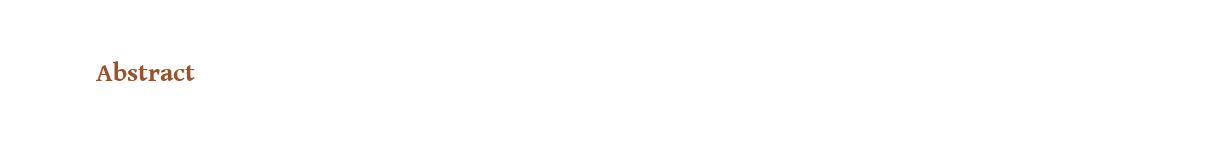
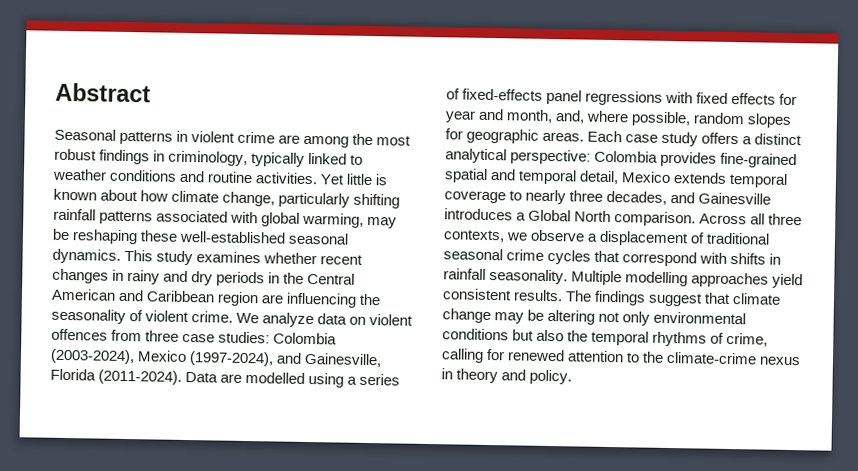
(195, 71) none -> [54,128,412,148] [54,148,364,167] [52,168,389,186] [53,188,401,209] [53,208,398,229] [52,228,350,245] [52,248,364,266] [52,268,356,287] [51,288,382,308] [51,308,414,328] [51,328,338,345] [50,348,383,368] [50,368,401,388] [446,88,798,106] [445,108,793,129] [445,128,803,147] [445,148,798,169] [444,168,789,188] [444,189,772,205] [444,208,803,227] [443,229,771,247] [443,248,782,267] [443,268,804,289] [442,288,782,307] [442,308,747,326] [442,328,769,347] [441,348,802,366] [441,368,573,385] // Seasonal patterns in violent crime are among the most robust findings in criminology, typically linked to weather conditions and routine activities. Yet little is known about how climate change, particularly shifting rainfall patterns associated with global warming, may be reshaping these well-established seasonal dynamics. This study examines whether recent changes in rainy and dry periods in the Central American and Caribbean region are influencing the seasonality of violent crime. We analyze data on violent offences from three case studies: Colombia (2003-2024), Mexico (1997-2024), and Gainesville, Florida (2011-2024). Data are modelled using a series of fixed-effects panel regressions with fixed effects for year and month, and, where possible, random slopes for geographic areas. Each case study offers a distinct analytical perspective: Colombia provides fine-grained spatial and temporal detail, Mexico extends temporal coverage to nearly three decades, and Gainesville introduces a Global North comparison. Across all three contexts, we observe a displacement of traditional seasonal crime cycles that correspond with shifts in rainfall seasonality. Multiple modelling approaches yield consistent results. The findings suggest that climate change may be altering not only environmental conditions but also the temporal rhythms of crime, calling for renewed attention to the climate-crime nexus in theory and policy.

